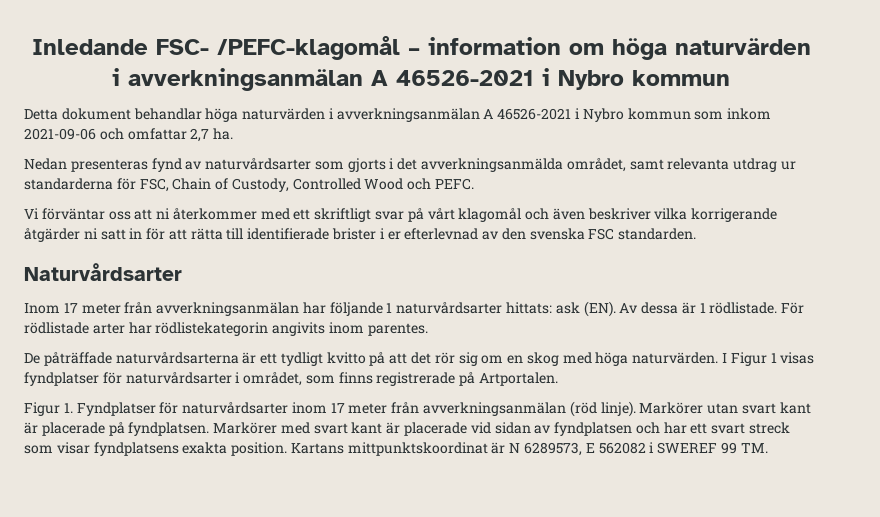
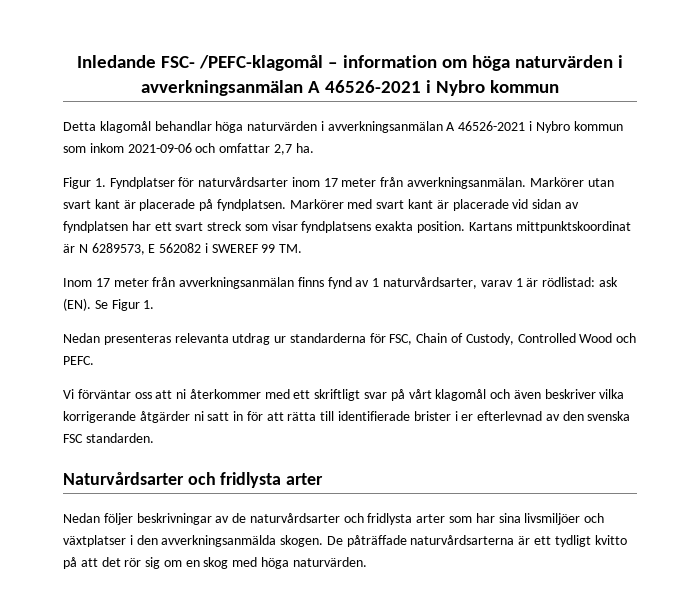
[61,108,131,120] dokument -> [99,121,151,133] klagomål
[24,158,664,172] Nedan presenteras fynd av naturvårdsarter som gjorts i det avverkningsanmälda området, samt -> [63,177,614,189] [63,199,579,211] [63,221,631,233] [63,243,303,255] [63,277,618,289] [63,298,155,311] [63,333,171,345] Figur 1. Fyndplatser för naturvårdsarter inom 17 meter från avverkningsanmälan. Markörer utan svart kant är placerade på fyndplatsen. Markörer med svart kant är placerade vid sidan av fyndplatsen har ett svart streck som visar fyndplatsens exakta position. Kartans mittpunktskoordinat är N 6289573, E 562082 i SWEREF 99 TM. // Inom 17 meter från avverkningsanmälan finns fynd av 1 naturvårdsarter, varav 1 är rödlistad: ask (EN). Se Figur 1. // Nedan presenteras
[24,301,805,317] [24,322,428,336] // Inom 17 meter från avverkningsanmälan har följande 1 naturvårdsarter hittats: ask (EN). Av dessa är 1 rödlistade. För rödlistade arter har rödlistekategorin angivits inom parentes. // -> [187,472,324,488] [63,513,605,525] [63,535,324,547] och fridlysta arter // Nedan följer beskrivningar av de naturvårdsarter och fridlysta arter som har sina livsmiljöer och växtplatser i den avverkningsanmälda skogen.
[722,352,815,366] [24,372,559,386] [24,401,811,417] [24,422,791,436] [24,442,768,456] I Figur 1 visas fyndplatser för naturvårdsarter i området, som finns registrerade på Artportalen. // Figur 1. Fyndplatser för naturvårdsarter inom 17 meter från avverkningsanmälan (röd linje). Markörer utan svart kant är placerade på fyndplatsen. Markörer med svart kant är placerade vid sidan av fyndplatsen och har ett svart streck som visar fyndplatsens exakta position. Kartans mittpunktskoordinat är N 6289573, E 562082 i SWEREF 99 TM. -> (367, 562) none

